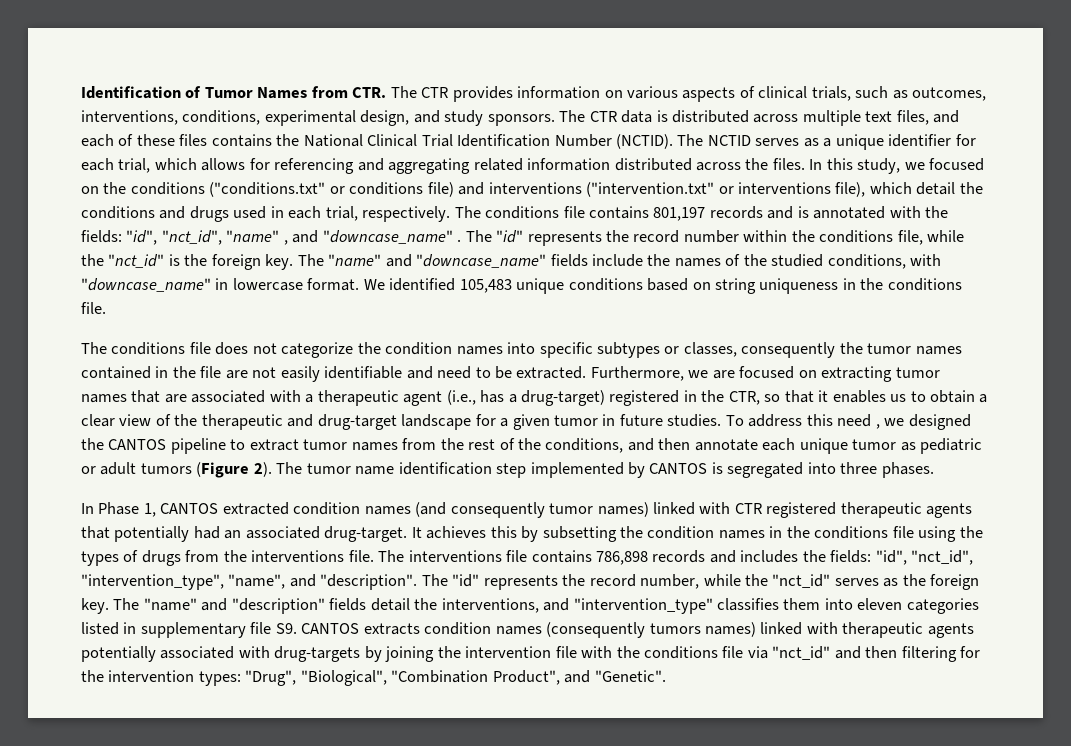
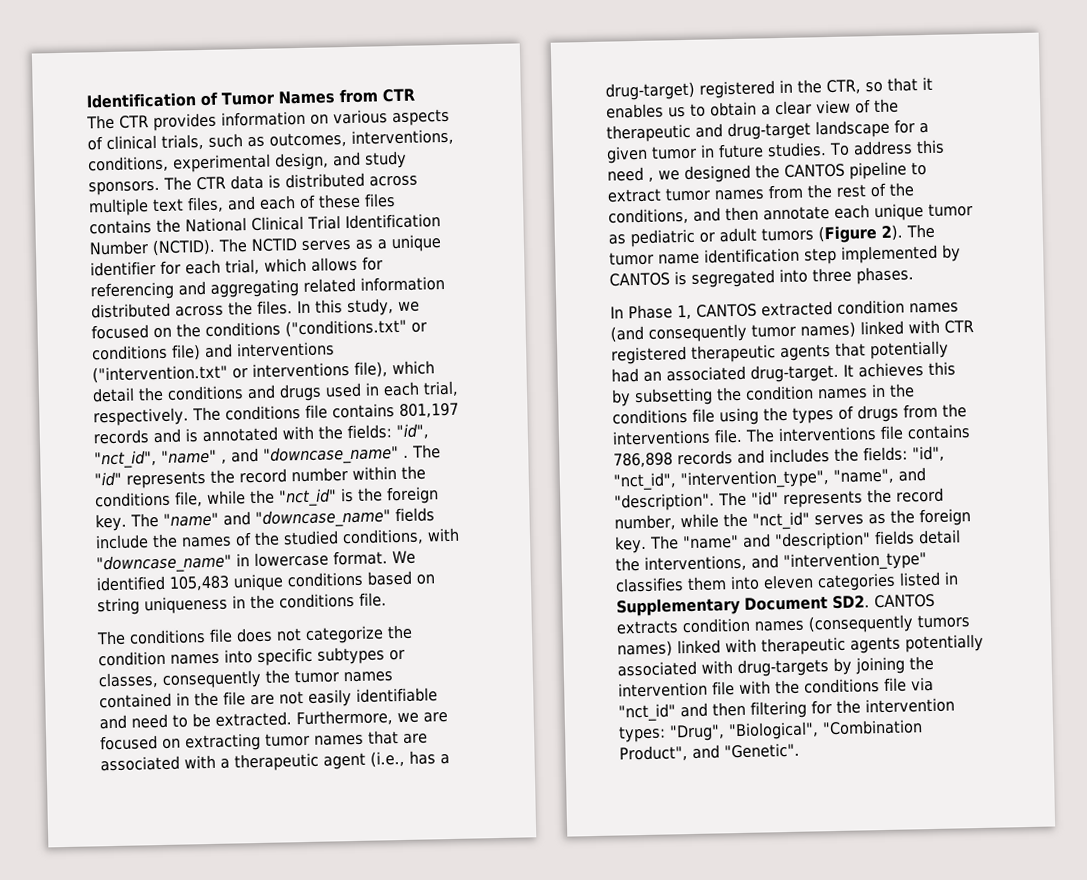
[352,87,387,98] CTR. -> [381,88,415,103] CTR //
[140,622,297,638] supplementary file S9. -> [616,595,870,617] Supplementary Document SD2.

